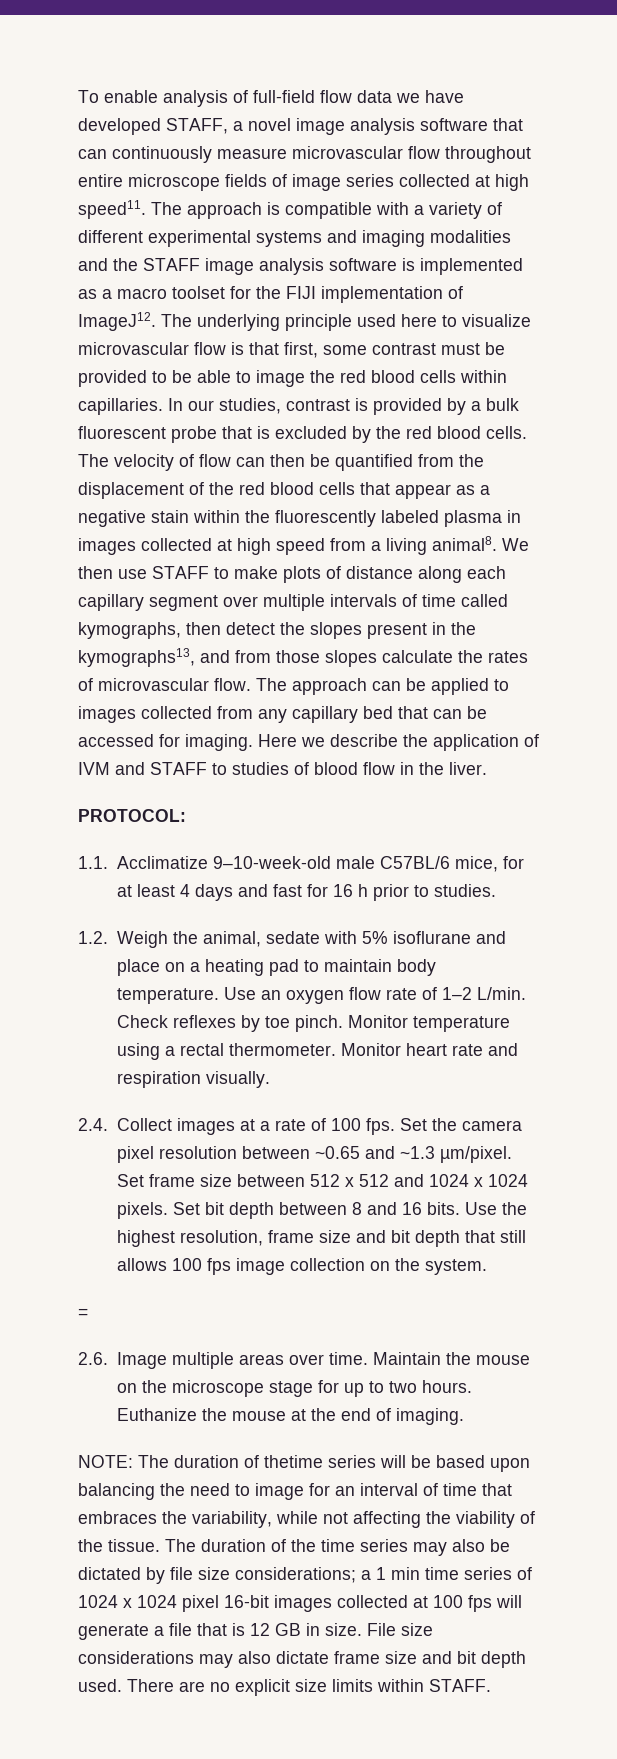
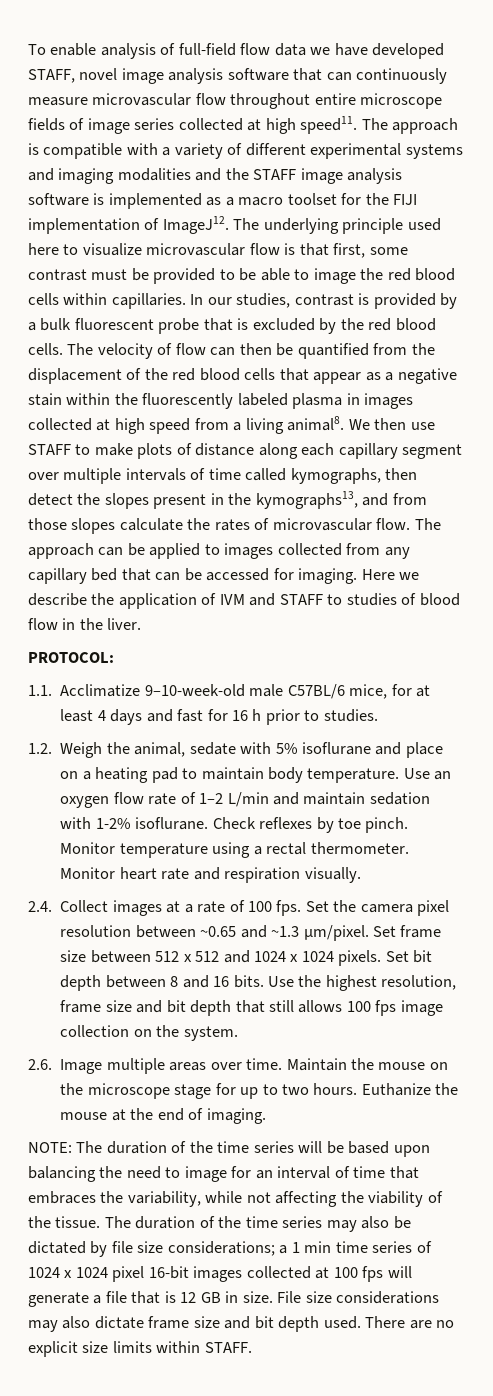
[233,121,243,131] a -> (75, 76) none
[476,987,526,1000] L/min. -> [227,792,430,807] [60,817,209,830] L/min and maintain sedation with 1-2% isoflurane.
[78,1308,88,1318] // = -> (238, 1033) none
[264,1455,323,1468] thetime -> [189,1141,250,1153] the time

